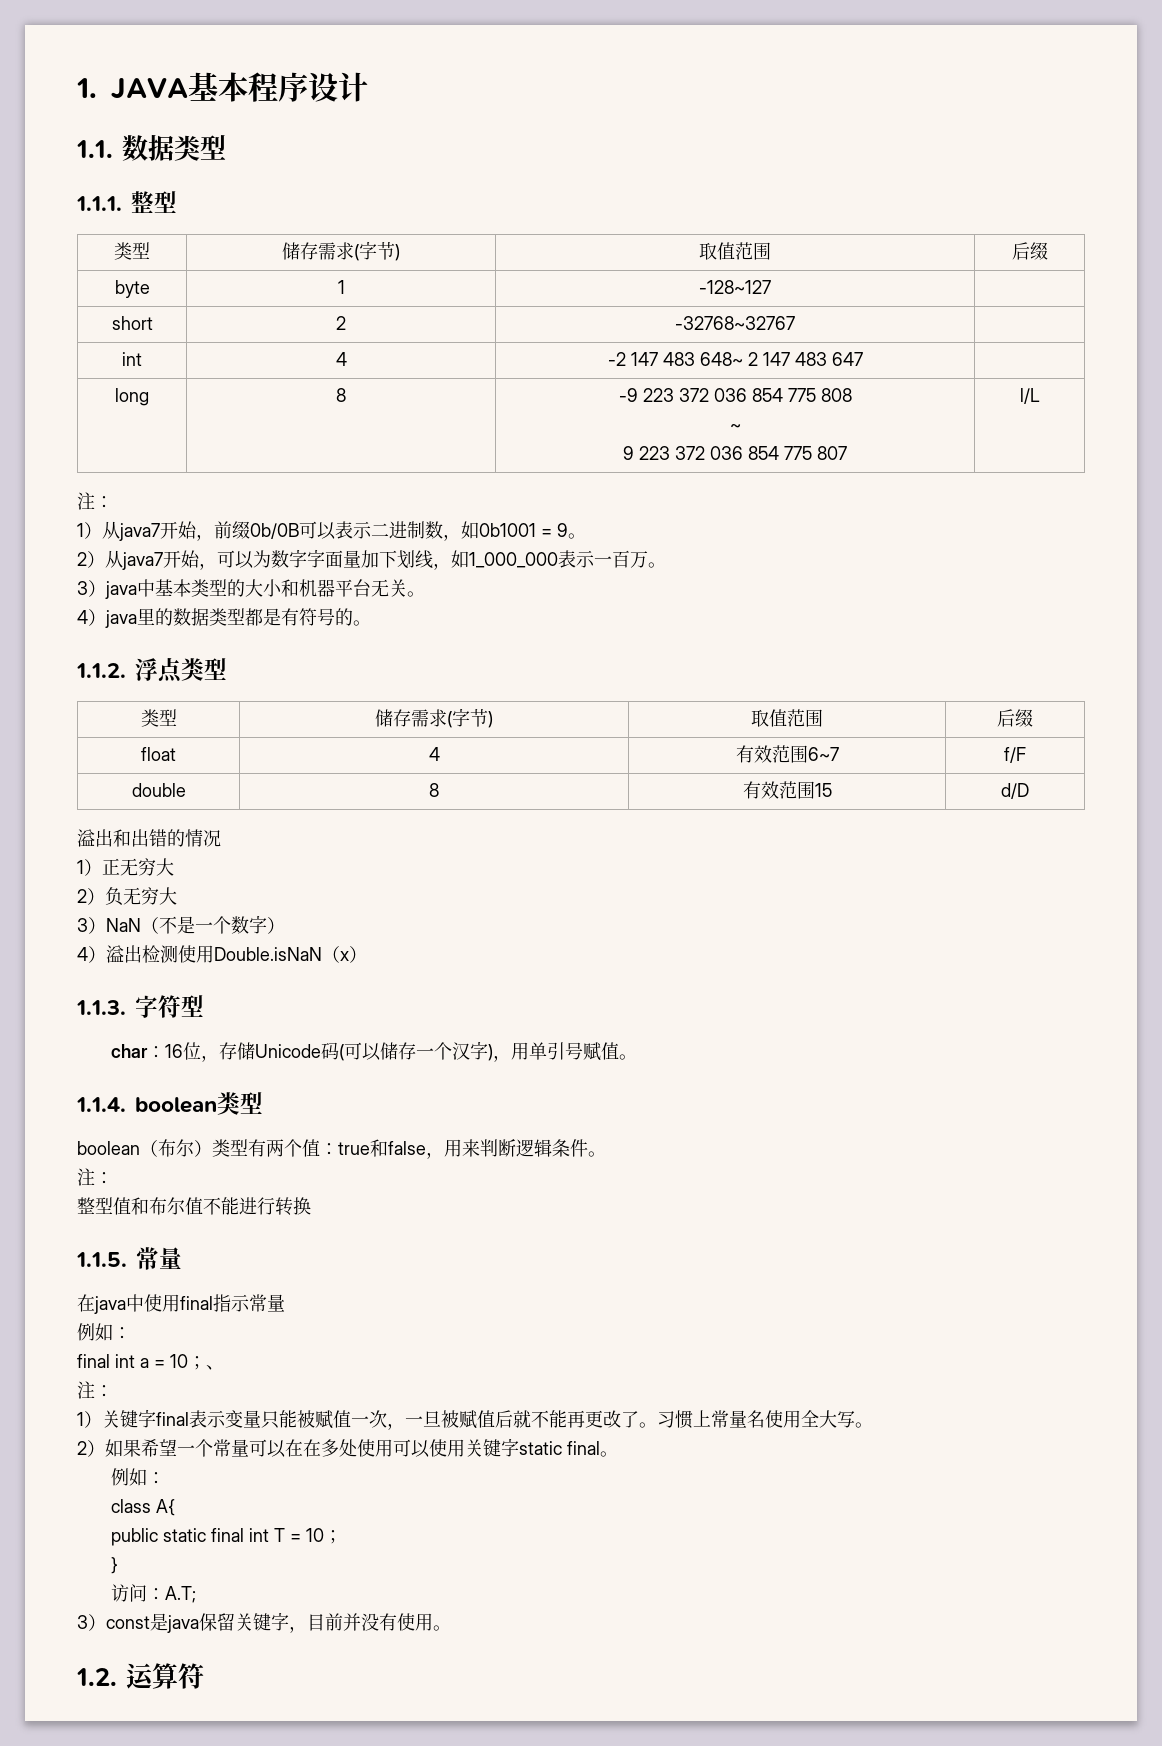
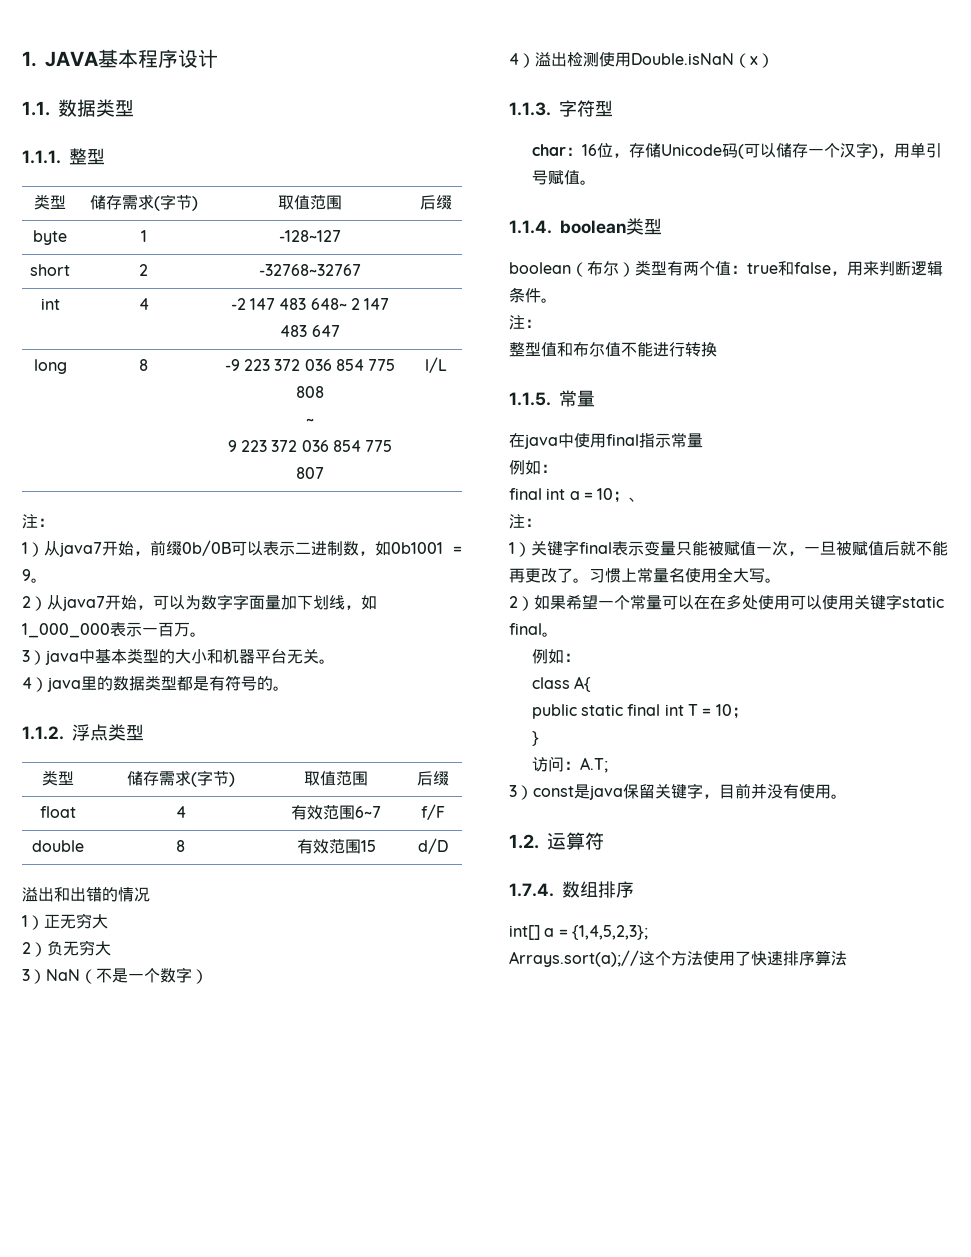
(204, 1676) none -> [509,881,634,898] [509,925,648,940] [509,950,847,967] // 1.7.4.数组排序 // int[] a = {1,4,5,2,3}; // Arrays.sort(a);//这个方法使用了快速排序算法

